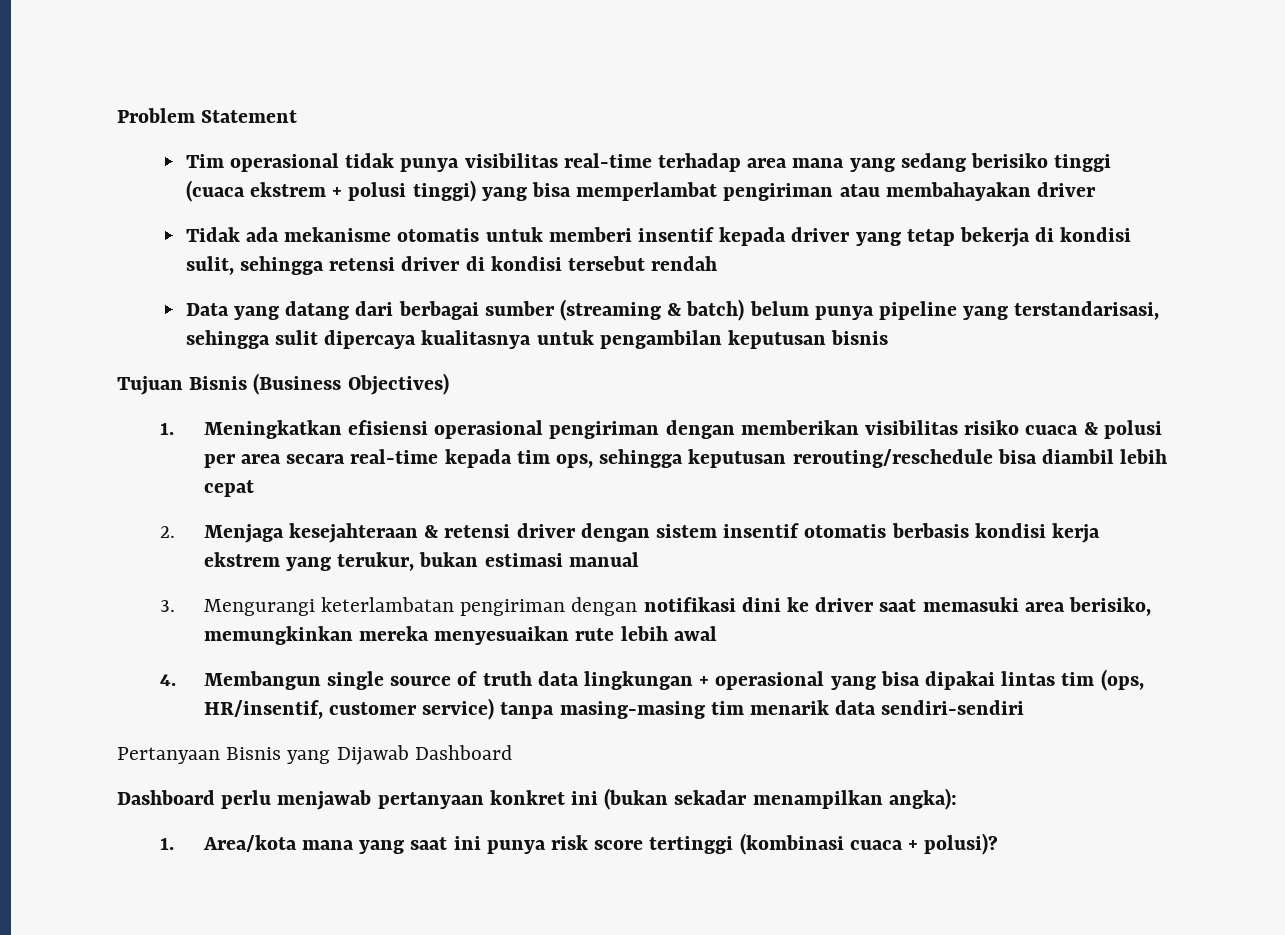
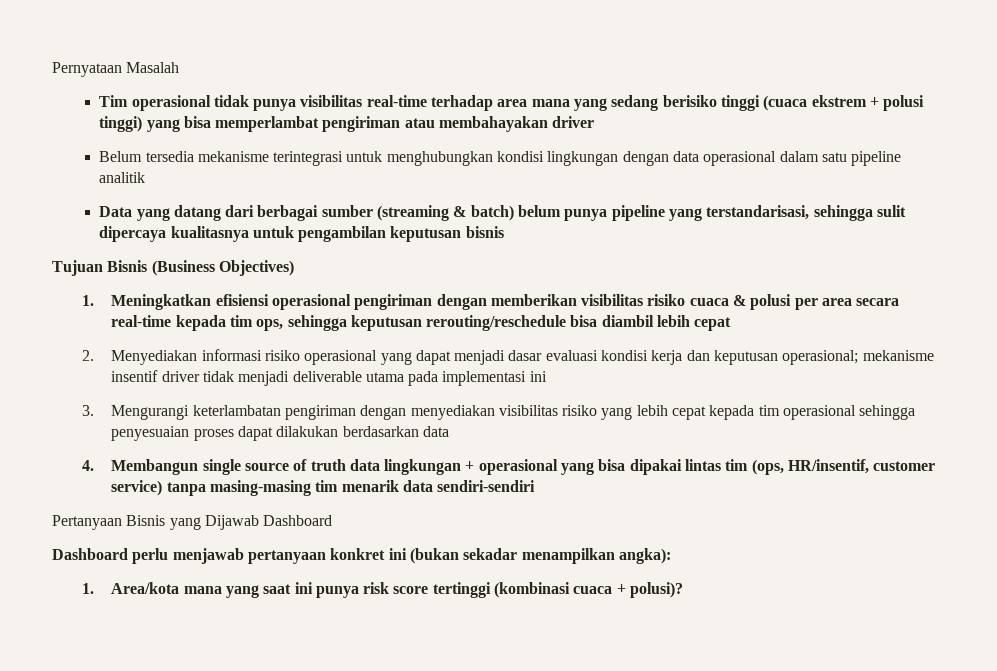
[117,108,298,123] Problem Statement -> [52,62,180,77] Pernyataan Masalah
[185,227,1132,247] [185,256,718,275] Tidak ada mekanisme otomatis untuk memberi insentif kepada driver yang tetap bekerja di kondisi sulit, sehingga retensi driver di kondisi tersebut rendah -> [99,151,902,166] [99,172,146,183] Belum tersedia mekanisme terintegrasi untuk menghubungkan kondisi lingkungan dengan data operasional dalam satu pipeline analitik
[203,523,1101,543] [203,552,639,571] Menjaga kesejahteraan & retensi driver dengan sistem insentif otomatis berbasis kondisi kerja ekstrem yang terukur, bukan estimasi manual -> [111,349,934,365] [111,370,547,386] Menyediakan informasi risiko operasional yang dapat menjadi dasar evaluasi kondisi kerja dan keputusan operasional; mekanisme insentif driver tidak menjadi deliverable utama pada implementasi ini
[643,597,1152,616] [203,626,717,645] notifikasi dini ke driver saat memasuki area berisiko, memungkinkan mereka menyesuaikan rute lebih awal -> [410,405,916,420] [111,426,449,441] menyediakan visibilitas risiko yang lebih cepat kepada tim operasional sehingga penyesuaian proses dapat dilakukan berdasarkan data

